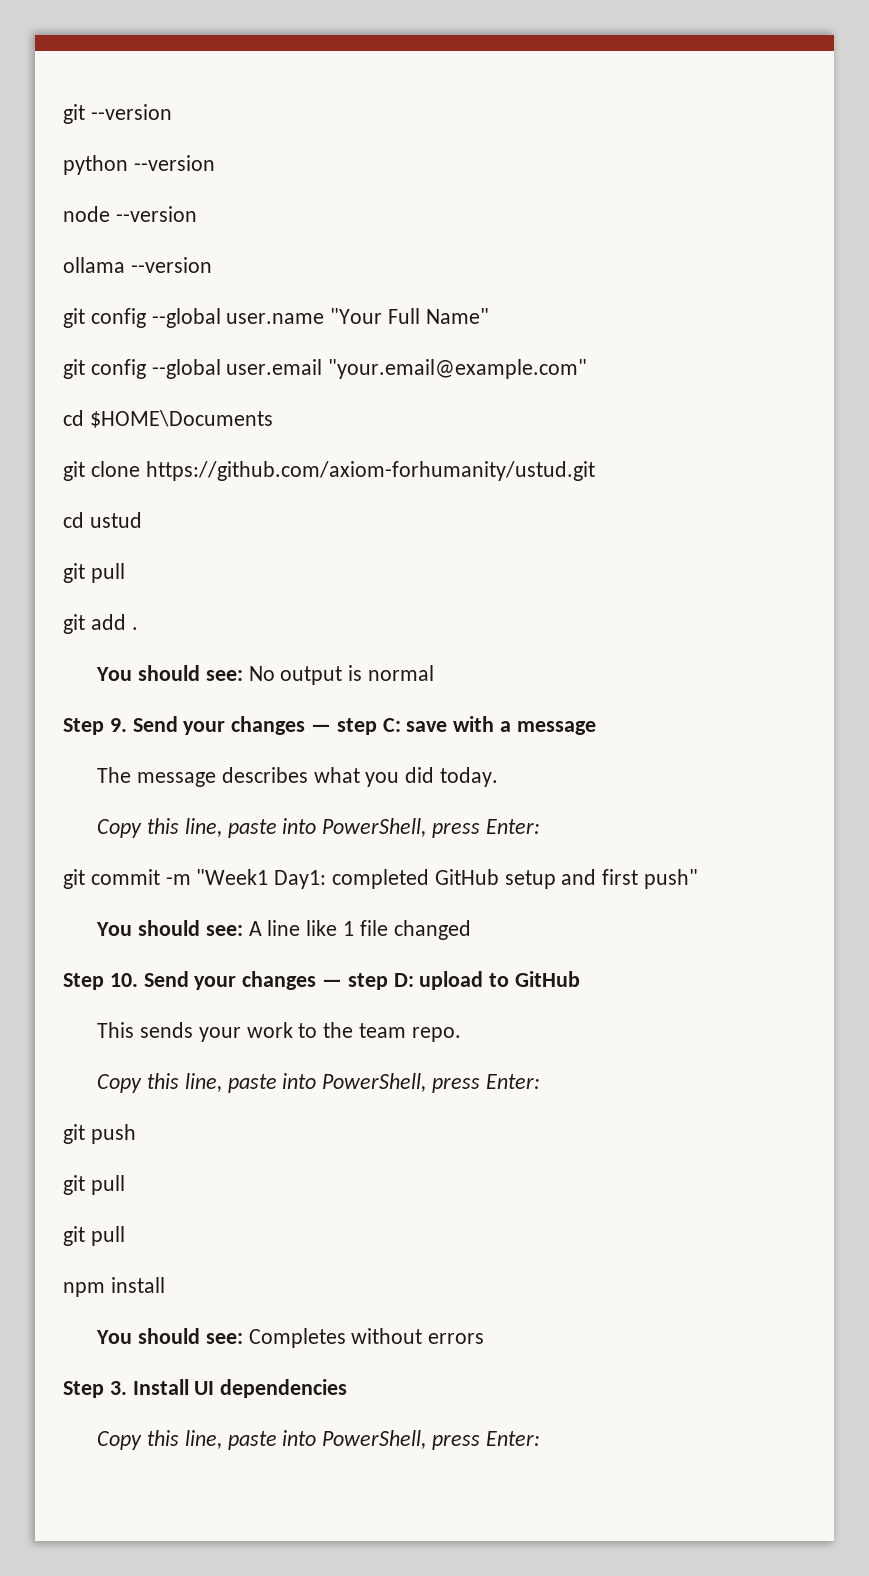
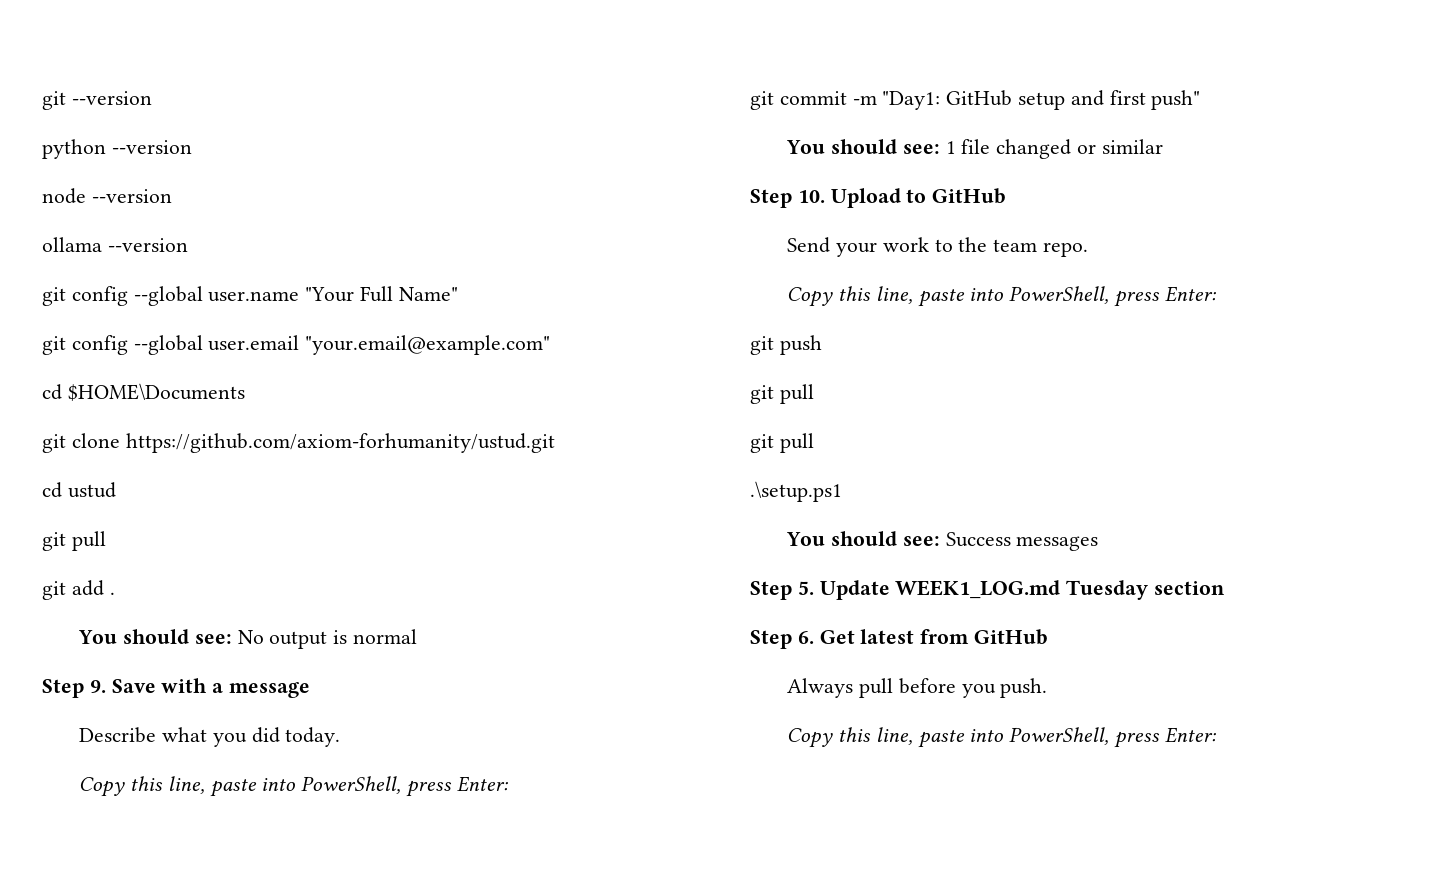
[132,716,448,735] Send your changes — step C: save -> [111,679,156,693] Save
[97,767,308,787] The message describes -> [79,727,157,743] Describe
[196,869,430,889] "Week1 Day1: completed -> [882,91,941,110] "Day1:
[248,920,338,936] A line like -> (940, 149) none
(471, 930) none -> [1076,139,1163,154] or similar
[143,971,484,990] Send your changes — step D: upload -> [830,188,901,208] Upload
[97,1022,193,1038] This sends -> [787,237,831,253] Send
[63,1277,165,1297] [96,1328,485,1348] [63,1379,348,1398] npm install // You should see: Completes without errors // Step 3. Install UI dependencies -> [750,481,842,502] [786,531,1099,551] [750,580,1226,600] [750,629,1049,649] [787,678,1048,698] .\setup.ps1 // You should see: Success messages // Step 5. Update WEEK1_LOG.md Tuesday section // Step 6. Get latest from GitHub // Always pull before you push.

